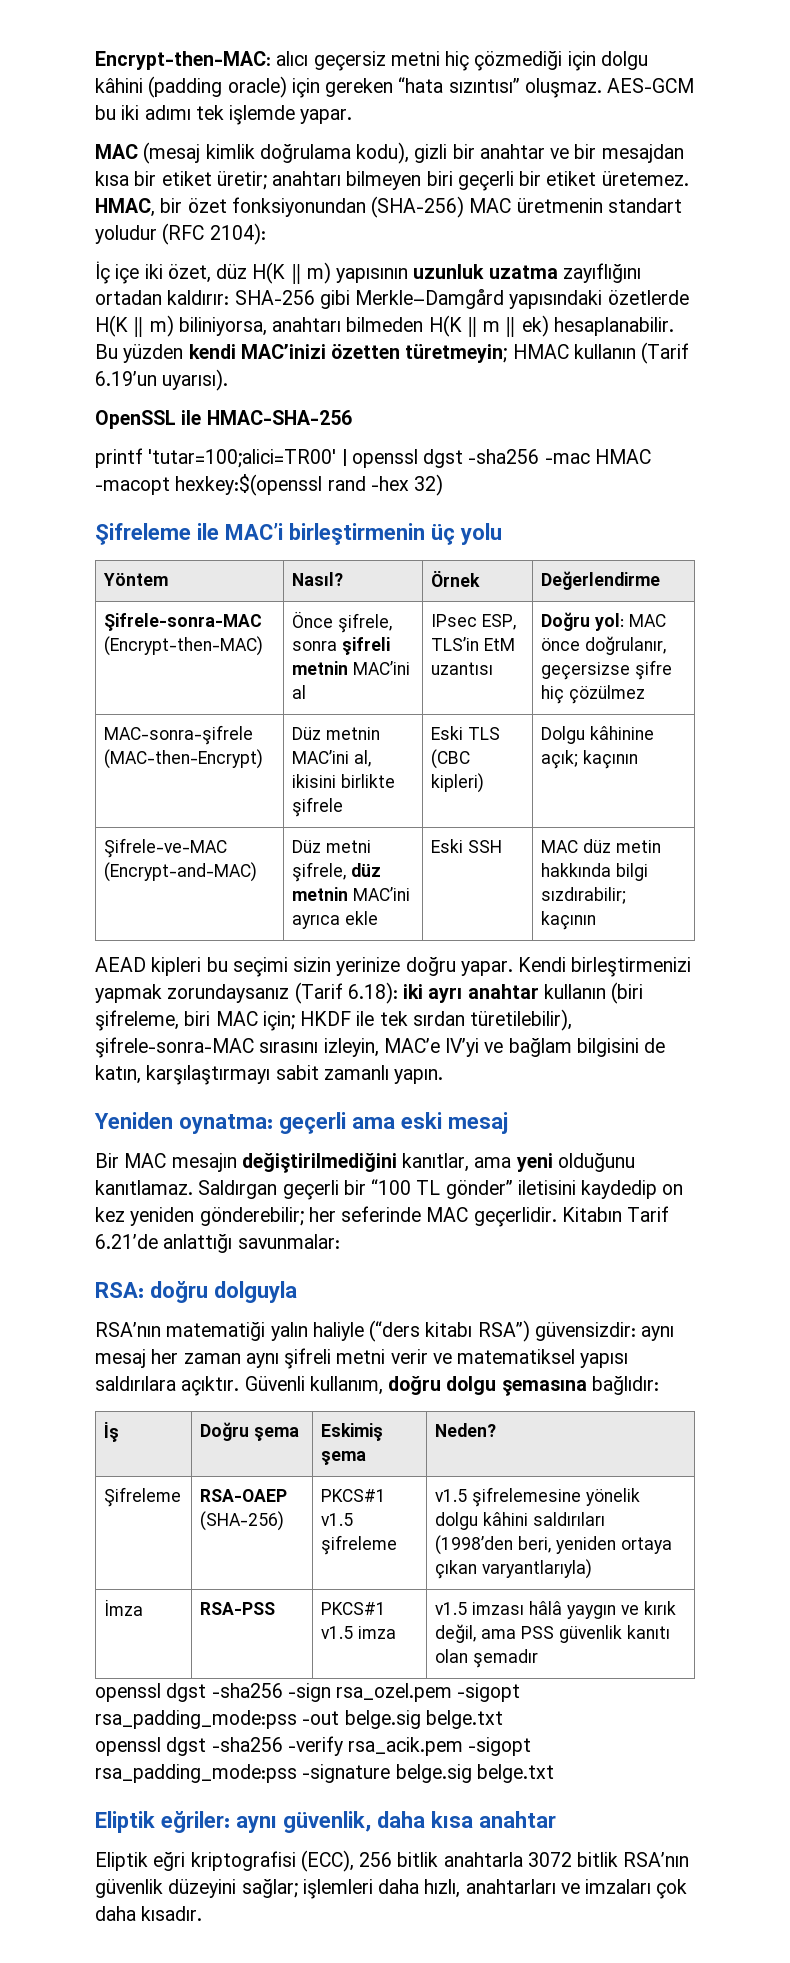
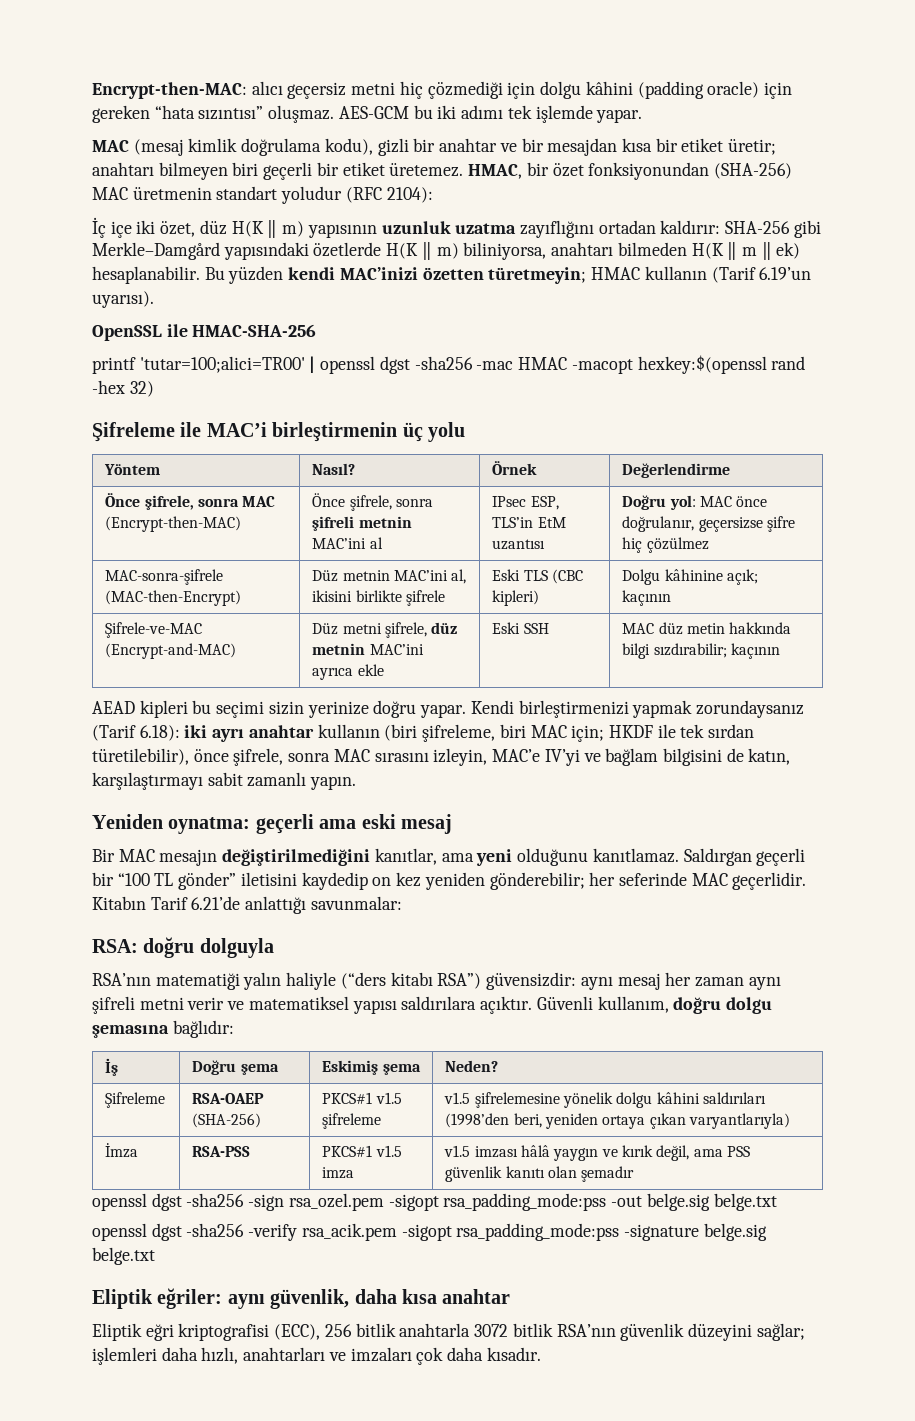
[104,613,263,631] Şifrele-sonra-MAC -> [105,493,276,510] Önce şifrele, sonra MAC
[95,1037,254,1058] şifrele-sonra-MAC -> [193,748,370,766] önce şifrele, sonra MAC

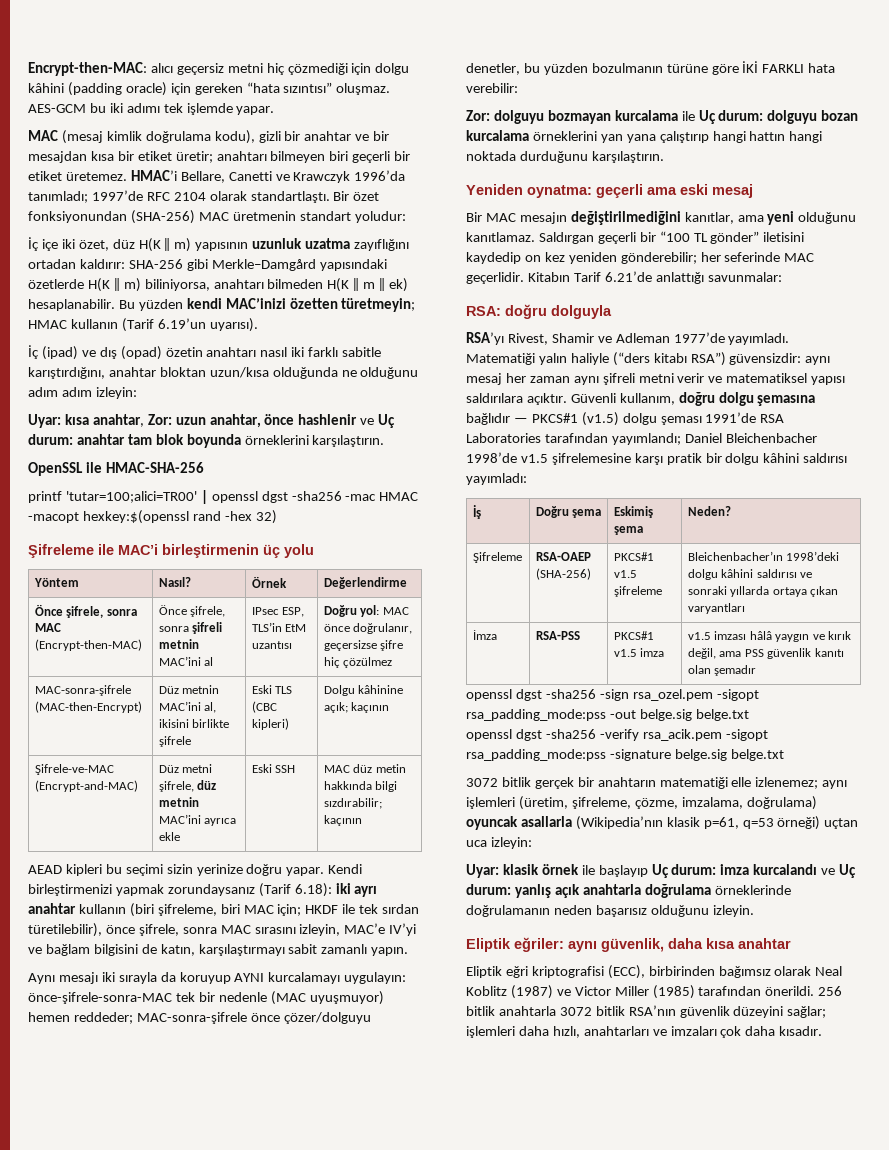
[468,162,549,179] HMAC, bir -> [130,170,406,183] [28,190,350,203] HMAC’i Bellare, Canetti ve Krawczyk 1996’da tanımladı; 1997’de RFC 2104 olarak standartlaştı. Bir
[281,186,433,204] yoludur (RFC 2104): -> [354,211,406,223] yoludur:
(154, 299) none -> [28,345,382,360] [28,367,419,379] [28,387,137,399] [28,414,396,428] [28,434,385,448] // İç (ipad) ve dış (opad) özetin anahtarı nasıl iki farklı sabitle karıştırdığını, anahtar bloktan uzun/kısa olduğunda ne olduğunu adım adım izleyin: // Uyar: kısa anahtar, Zor: uzun anahtar, önce hashlenir ve Uç durum: anahtar tam blok boyunda örneklerini karşılaştırın.
(357, 783) none -> [28,972,407,984] [28,991,384,1005] [28,1012,371,1024] [466,61,836,75] [466,83,518,93] [466,110,859,124] [466,130,823,143] [466,151,664,163] // Aynı mesajı iki sırayla da koruyup AYNI kurcalamayı uygulayın: önce-şifrele-sonra-MAC tek bir nedenle (MAC uyuşmuyor) hemen reddeder; MAC-sonra-şifrele önce çözer/dolguyu denetler, bu yüzden bozulmanın türüne göre İKİ FARKLI hata verebilir: // Zor: dolguyu bozmayan kurcalama ile Uç durum: dolguyu bozan kurcalama örneklerini yan yana çalıştırıp hangi hattın hangi noktada durduğunu karşılaştırın.
[92,973,240,990] RSA’nın matematiği -> [466,332,790,345] [466,353,535,365] RSA’yı Rivest, Shamir ve Adleman 1977’de yayımladı. Matematiği
[172,1020,234,1038] bağlıdır: -> [466,412,785,426] [466,433,817,445] [466,452,848,465] [466,473,527,485] bağlıdır — PKCS#1 (v1.5) dolgu şeması 1991’de RSA Laboratories tarafından yayımlandı; Daniel Bleichenbacher 1998’de v1.5 şifrelemesine karşı pratik bir dolgu kâhini saldırısı yayımladı:
[444,1092,766,1108] [445,1113,598,1129] v1.5 şifrelemesine yönelik dolgu kâhini saldırıları (1998’den beri, yeniden -> [687,551,840,561] [687,569,813,580] [687,586,770,597] Bleichenbacher’ın 1998’deki dolgu kâhini saldırısı ve sonraki yıllarda
[688,1113,790,1129] varyantlarıyla) -> [687,603,745,614] varyantları
(155, 1256) none -> [466,777,848,789] [466,796,817,810] [466,816,859,830] [466,837,532,849] [466,864,857,878] [466,884,791,898] [466,905,754,917] // 3072 bitlik gerçek bir anahtarın matematiği elle izlenemez; aynı işlemleri (üretim, şifreleme, çözme, imzalama, doğrulama) oyuncak asallarla (Wikipedia’nın klasik p=61, q=53 örneği) uçtan uca izleyin: // Uyar: klasik örnek ile başlayıp Uç durum: imza kurcalandı ve Uç durum: yanlış açık anahtarla doğrulama örneklerinde doğrulamanın neden başarısız olduğunu izleyin.
(321, 1332) none -> [648,966,843,978] [466,985,815,999] birbirinden bağımsız olarak Neal Koblitz (1987) ve Victor Miller (1985) tarafından önerildi.

